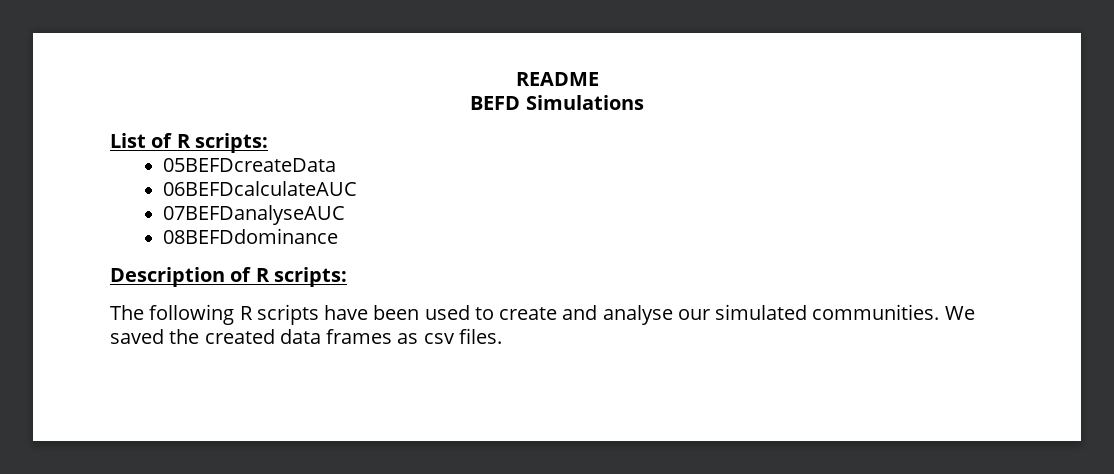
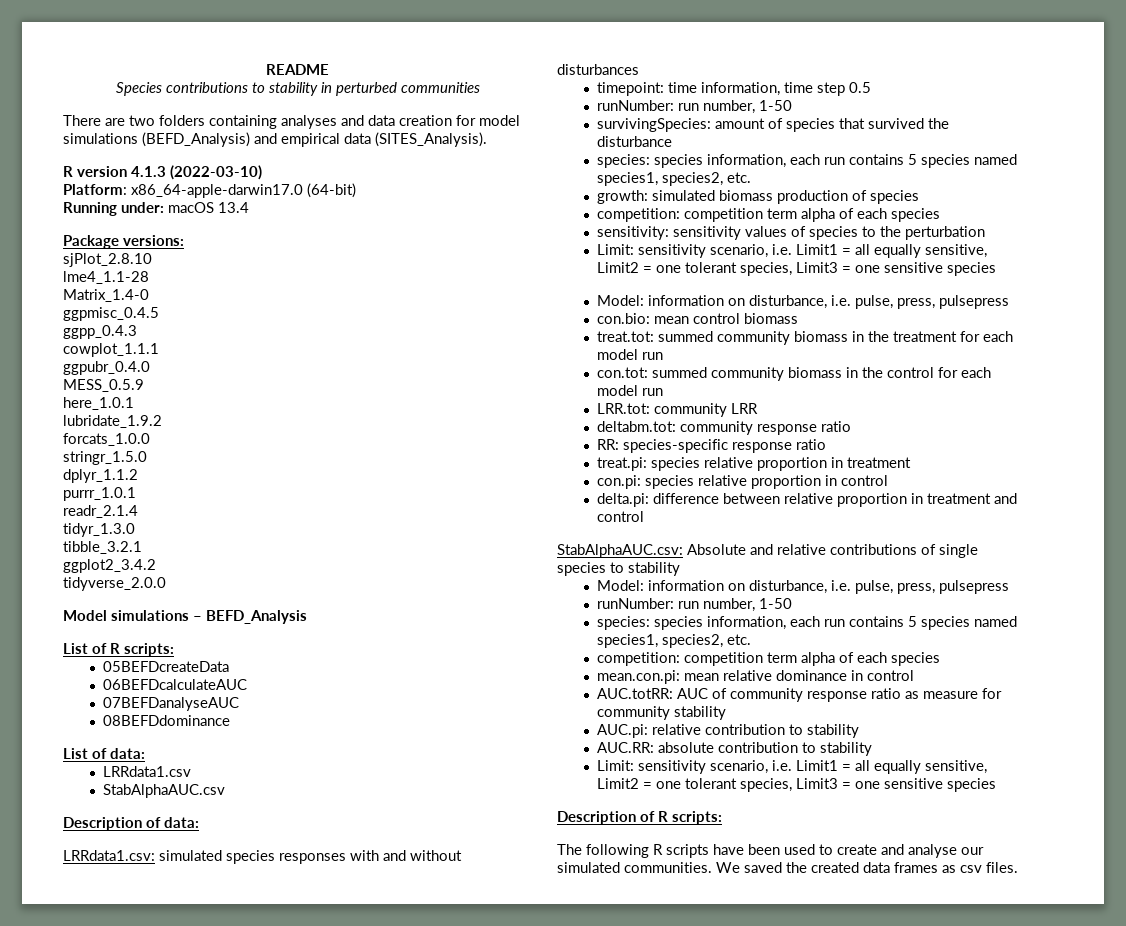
[470,95,644,110] BEFD Simulations -> [115,82,480,96] [63,115,520,129] [63,132,487,147] [63,165,262,180] [63,183,356,198] [63,202,249,216] [63,235,184,249] [63,253,152,267] [63,271,149,284] [63,289,149,302] [63,307,159,321] [63,325,137,339] [63,343,159,357] [63,361,150,375] [63,379,144,392] [63,397,134,410] [63,415,162,428] [63,433,150,446] [63,451,147,465] [63,469,138,483] [63,487,136,501] [63,505,138,518] [63,523,135,537] [63,541,142,554] [63,559,156,573] [63,577,166,591] [63,610,307,624] Species contributions to stability in perturbed communities // There are two folders containing analyses and data creation for model simulations (BEFD_Analysis) and empirical data (SITES_Analysis). // R version 4.1.3 (2022-03-10) // Platform: x86_64-apple-darwin17.0 (64-bit) // Running under: macOS 13.4 // Package versions: // sjPlot_2.8.10 // lme4_1.1-28 // Matrix_1.4-0 // ggpmisc_0.4.5 // ggpp_0.4.3 // cowplot_1.1.1 // ggpubr_0.4.0 // MESS_0.5.9 // here_1.0.1 // lubridate_1.9.2 // forcats_1.0.0 // stringr_1.5.0 // dplyr_1.1.2 // purrr_1.0.1 // readr_2.1.4 // tidyr_1.3.0 // tibble_3.2.1 // ggplot2_3.4.2 // tidyverse_2.0.0 // Model simulations – BEFD_Analysis
(338, 236) none -> [63,748,145,759] [102,766,191,777] [102,784,225,798] [63,817,199,831] [63,850,462,864] [557,64,639,75] [596,82,871,96] [596,100,792,114] [596,118,949,132] [596,136,672,147] [596,154,1017,168] [596,172,751,186] [596,190,919,204] [596,208,940,222] [596,226,985,240] [596,244,987,258] [596,262,996,276] [596,295,1009,309] [596,313,798,324] [596,331,1013,345] [596,349,663,360] [596,367,991,381] [596,385,663,396] [596,403,758,417] [596,421,851,435] [596,439,826,453] [596,457,911,471] [596,475,888,489] [596,493,1017,507] [596,511,644,522] [557,544,978,558] [557,562,680,576] [596,580,1009,594] [596,598,792,612] [596,616,1017,630] [596,634,751,648] [596,652,940,666] [596,670,914,684] [596,688,1002,702] [596,706,726,720] [596,724,859,738] [596,742,872,756] [596,760,987,774] [596,778,996,792] // List of data: // LRRdata1.csv // StabAlphaAUC.csv // Description of data: // LRRdata1.csv: simulated species responses with and without disturbances // timepoint: time information, time step 0.5 // runNumber: run number, 1-50 // survivingSpecies: amount of species that survived the disturbance // species: species information, each run contains 5 species named species1, species2, etc. // growth: simulated biomass production of species // competition: competition term alpha of each species // sensitivity: sensitivity values of species to the perturbation // Limit: sensitivity scenario, i.e. Limit1 = all equally sensitive, Limit2 = one tolerant species, Limit3 = one sensitive species // Model: information on disturbance, i.e. pulse, press, pulsepress // con.bio: mean control biomass // treat.tot: summed community biomass in the treatment for each model run // con.tot: summed community biomass in the control for each model run // LRR.tot: community LRR // deltabm.tot: community response ratio // RR: species-specific response ratio // treat.pi: species relative proportion in treatment // con.pi: species relative proportion in control // delta.pi: difference between relative proportion in treatment and control // StabAlphaAUC.csv: Absolute and relative contributions of single species to stability // Model: information on disturbance, i.e. pulse, press, pulsepress // runNumber: run number, 1-50 // species: species information, each run contains 5 species named species1, species2, etc. // competition: competition term alpha of each species // mean.con.pi: mean relative dominance in control // AUC.totRR: AUC of community response ratio as measure for community stability // AUC.pi: relative contribution to stability // AUC.RR: absolute contribution to stability // Limit: sensitivity scenario, i.e. Limit1 = all equally sensitive, Limit2 = one tolerant species, Limit3 = one sensitive species

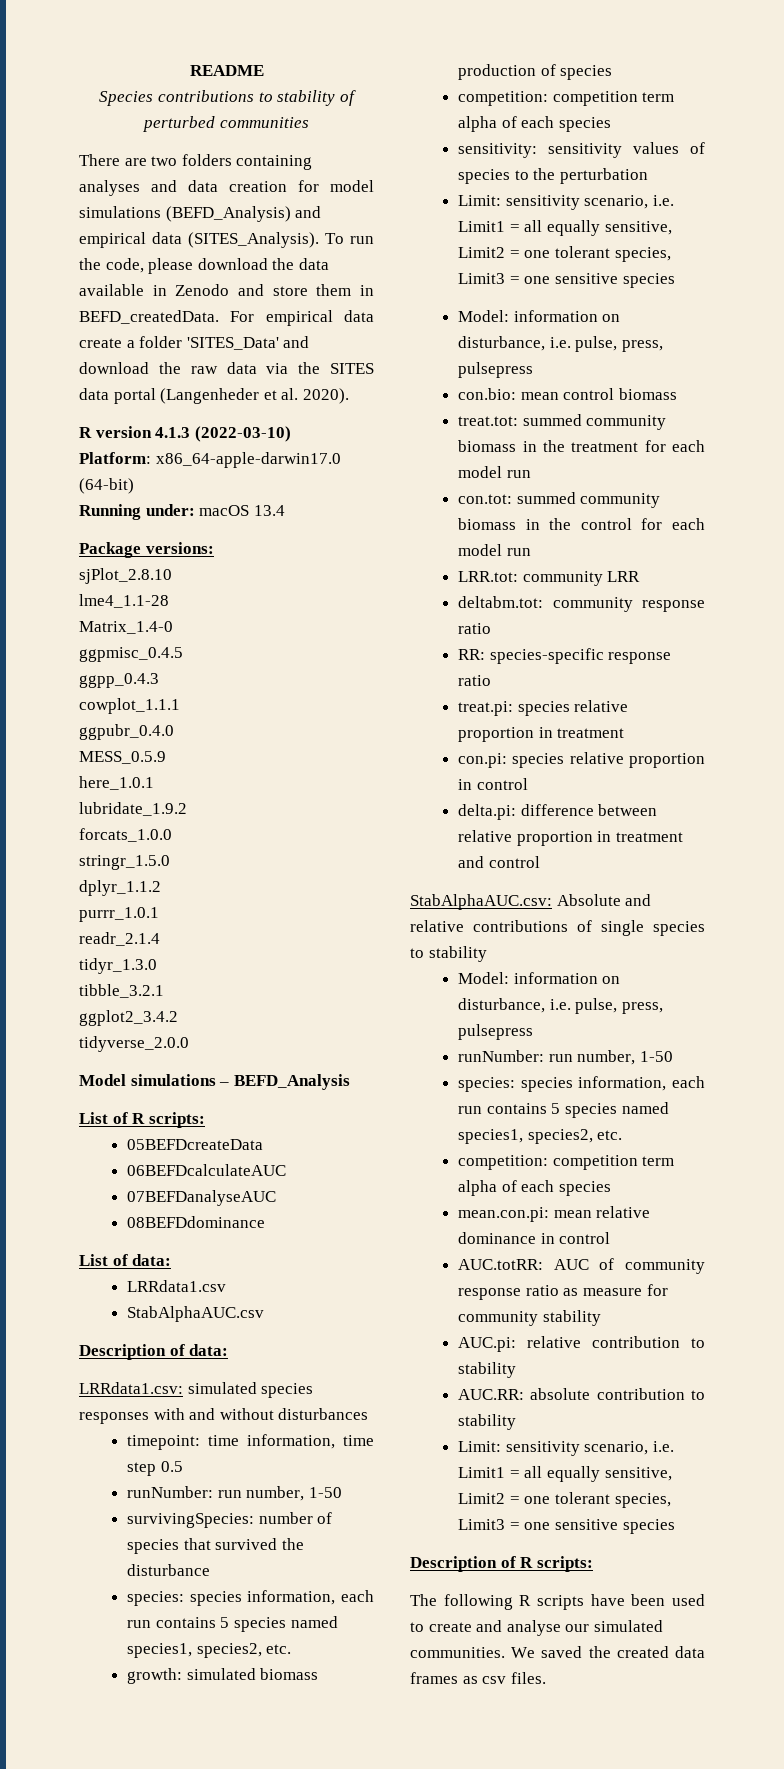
[320,82,332,93] in -> [339,90,356,106] of
(487, 139) none -> [325,233,374,244] [79,258,329,274] [79,284,374,296] [79,310,374,326] [79,336,310,350] [79,362,374,374] [79,388,349,404] To run the code, please download the data available in Zenodo and store them in BEFD_createdData. For empirical data create a folder 'SITES_Data' and download the raw data via the SITES data portal (Langenheder et al. 2020).
[714,118,765,129] amount -> [258,1512,313,1524] number

